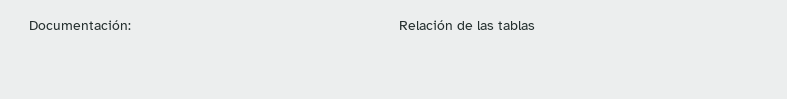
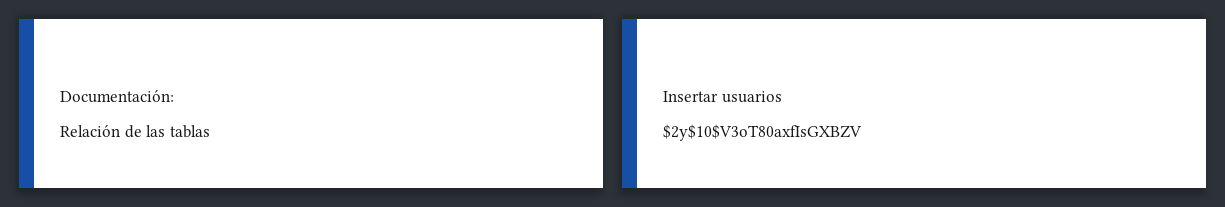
(535, 25) none -> [663,91,782,103] [663,124,862,141] // Insertar usuarios // $2y$10$V3oT80axfIsGXBZV

